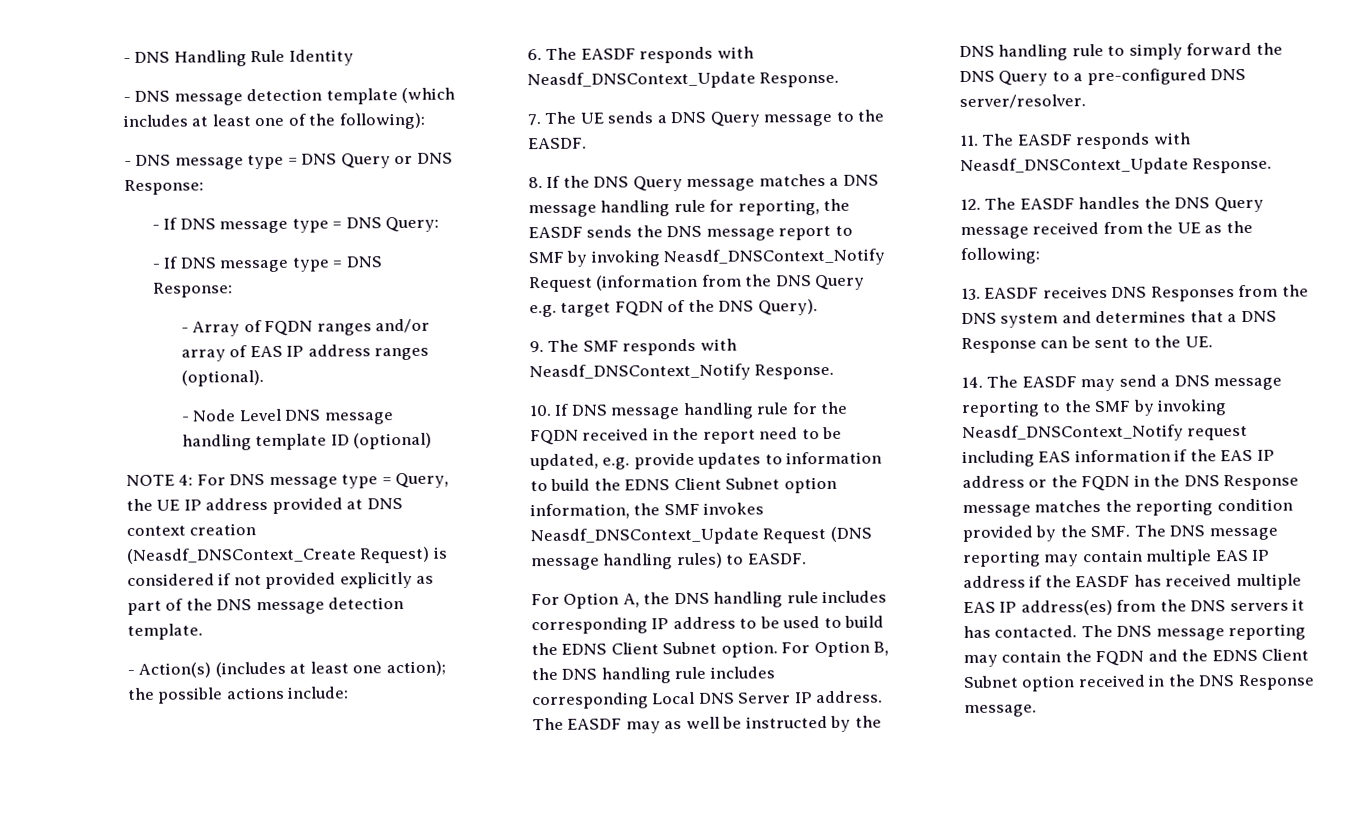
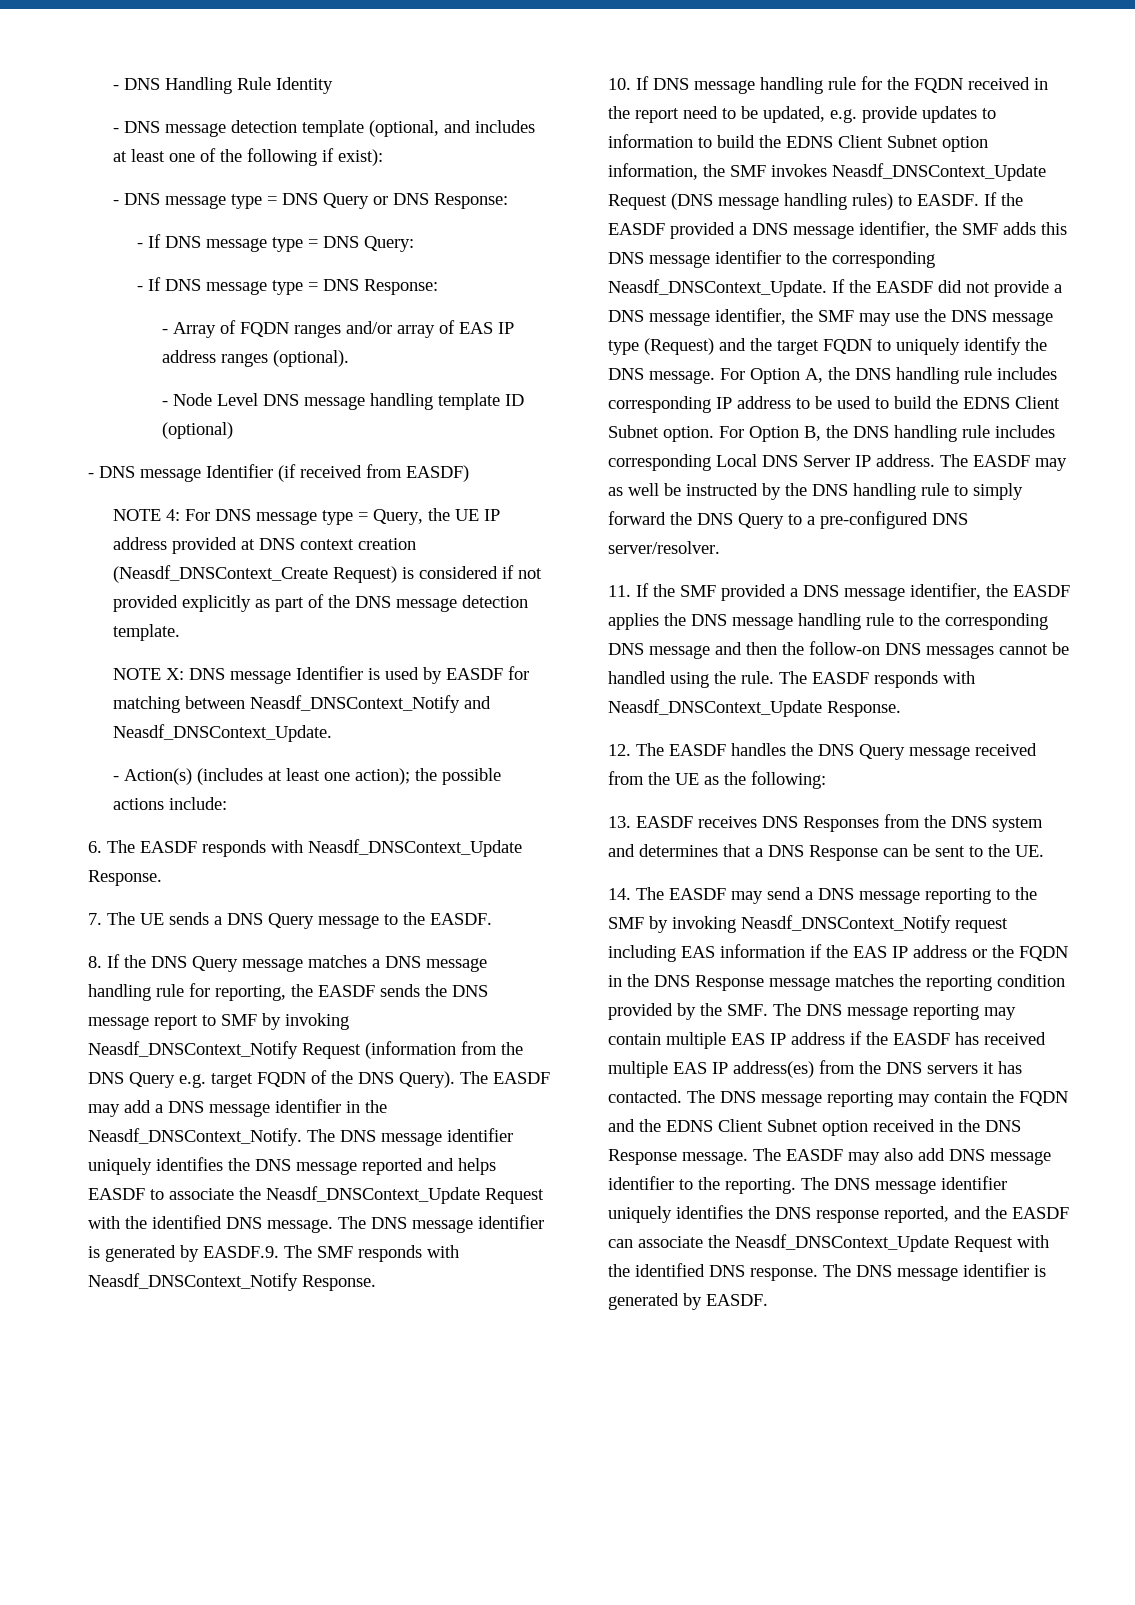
[401,87,456,104] (which -> [368,120,471,137] (optional, and
[338,112,425,130] following): -> [246,148,383,166] following if exist):
(433, 441) none -> [88,464,470,482] // - DNS message Identifier (if received from EASDF)
(203, 632) none -> [112,666,529,684] [112,695,491,713] [112,724,332,742] // NOTE X: DNS message Identifier is used by EASDF for matching between Neasdf_DNSContext_Notify and Neasdf_DNSContext_Update.
[528,341,544,353] // 9. -> [460,1071,551,1084] [88,1099,388,1117] [88,1128,514,1146] [88,1157,497,1175] [88,1186,545,1204] [88,1215,545,1233] [88,1245,280,1262] The EASDF may add a DNS message identifier in the Neasdf_DNSContext_Notify. The DNS message identifier uniquely identifies the DNS message reported and helps EASDF to associate the Neasdf_DNSContext_Update Request with the identified DNS message. The DNS message identifier is generated by EASDF.9.
(807, 559) // -> [984,192,1024,206] [608,221,1068,239] [608,250,936,268] [608,279,1063,297] [608,308,1054,326] [608,337,1048,355] [608,368,716,384] If the EASDF provided a DNS message identifier, the SMF adds this DNS message identifier to the corresponding Neasdf_DNSContext_Update. If the EASDF did not provide a DNS message identifier, the SMF may use the DNS message type (Request) and the target FQDN to uniquely identify the DNS message.
(979, 140) none -> [636,583,1071,601] [608,613,1049,630] [608,641,1070,659] [608,671,775,688] If the SMF provided a DNS message identifier, the EASDF applies the DNS message handling rule to the corresponding DNS message and then the follow-on DNS messages cannot be handled using the rule.
(1037, 711) none -> [753,1148,1052,1165] [608,1176,1008,1194] [608,1205,1070,1223] [608,1234,1050,1252] [608,1263,1047,1281] [608,1293,769,1310] The EASDF may also add DNS message identifier to the reporting. The DNS message identifier uniquely identifies the DNS response reported, and the EASDF can associate the Neasdf_DNSContext_Update Request with the identified DNS response. The DNS message identifier is generated by EASDF.

